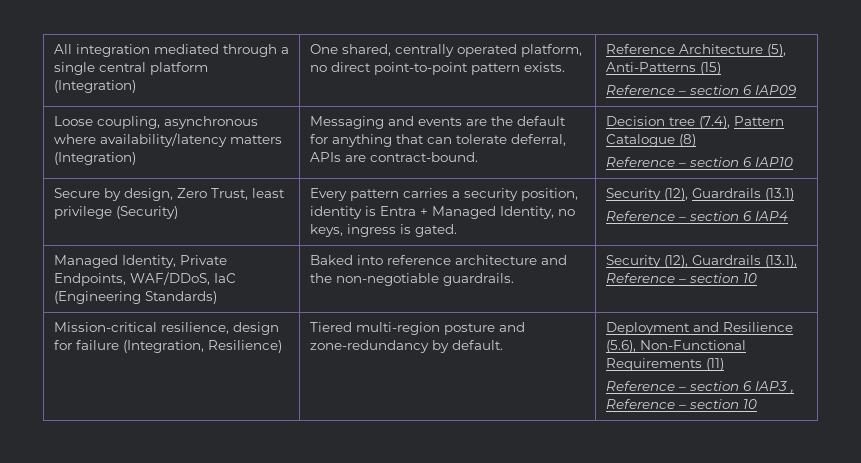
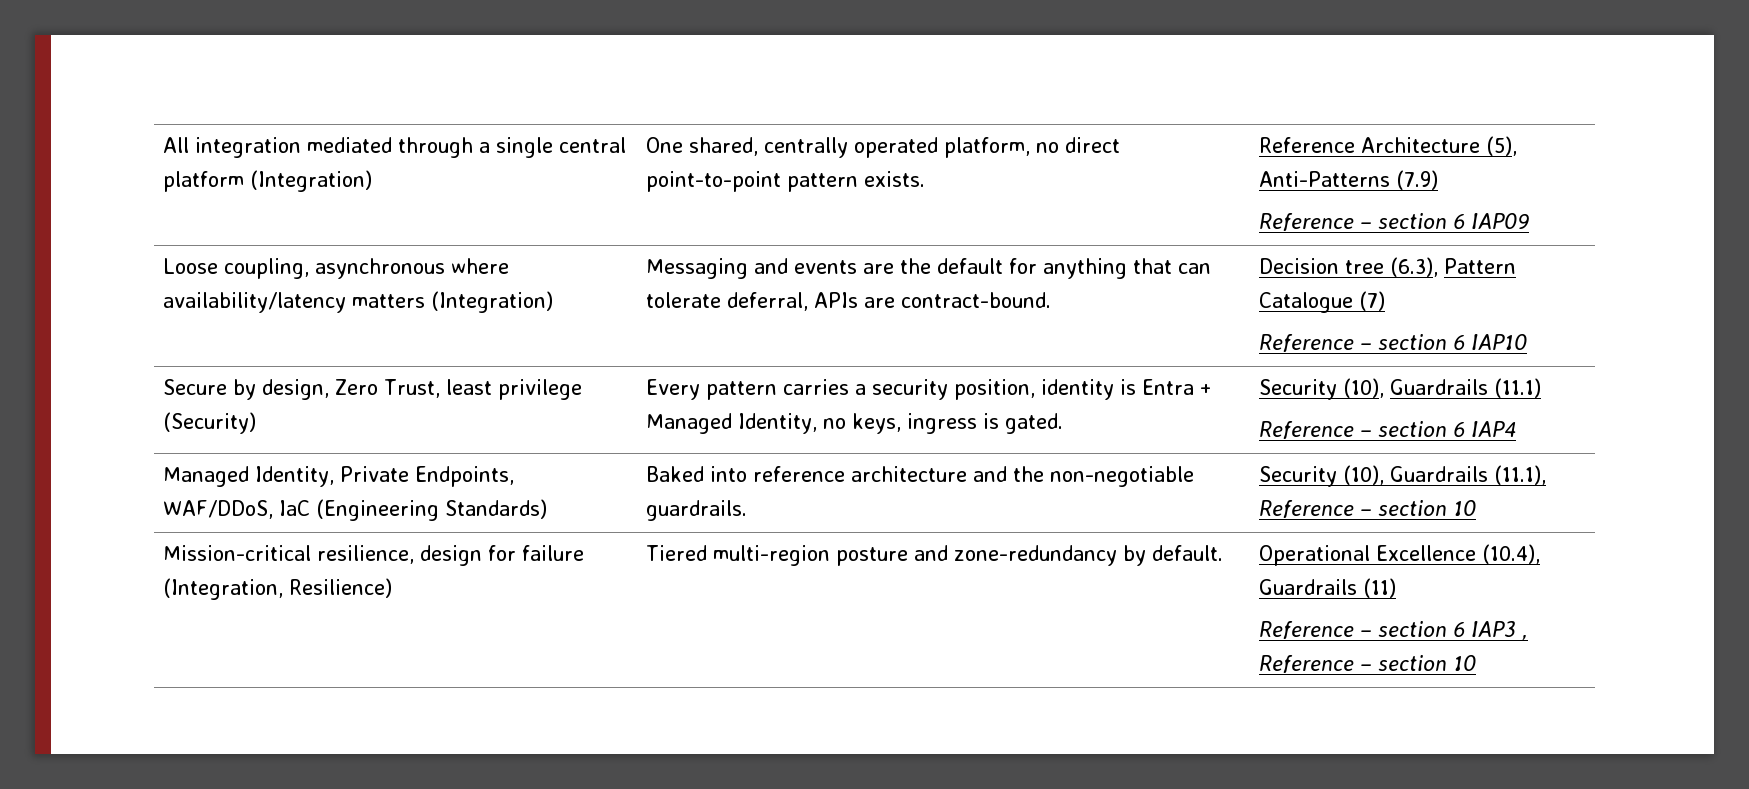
[699,62,721,75] (15) -> [1395,170,1438,190] (7.9)
[698,116,730,129] (7.4), -> [1389,257,1438,277] (6.3),
[678,134,696,147] (8) -> [1358,291,1385,311] (7)
[663,188,794,201] (12), Guardrails (13.1) -> [1342,378,1541,398] (10), Guardrails (11.1)
[663,255,797,268] (12), Guardrails (13.1), -> [1342,465,1546,485] (10), Guardrails (11.1),
[605,322,793,335] [605,340,746,353] [605,358,702,371] Deployment and Resilience (5.6), Non-Functional Requirements -> [1258,544,1540,566] [1258,579,1357,595] Operational Excellence (10.4), Guardrails

